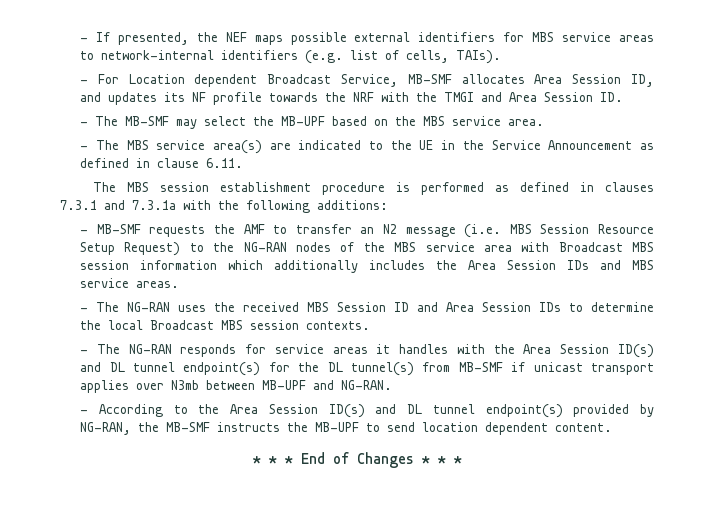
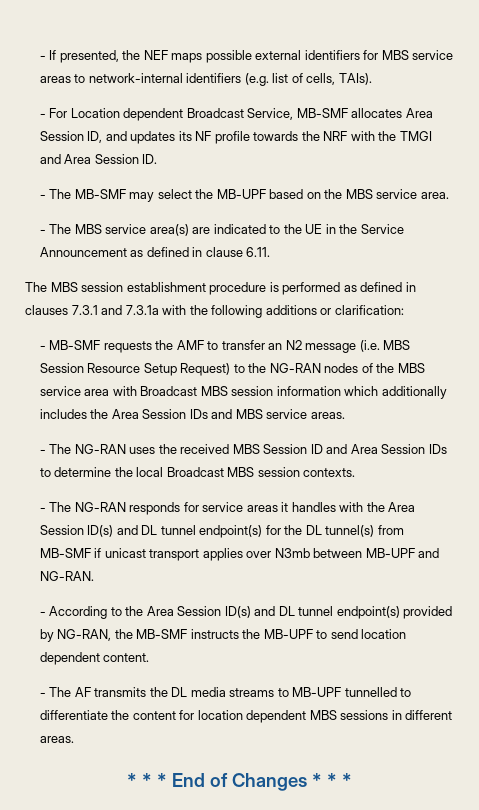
[317,200,388,210] additions: -> [265,305,404,315] additions or clarification:
(613, 427) none -> [39,687,412,697] [39,710,453,723] [39,736,74,743] // - The AF transmits the DL media streams to MB-UPF tunnelled to differentiate the content for location dependent MBS sessions in different areas.

